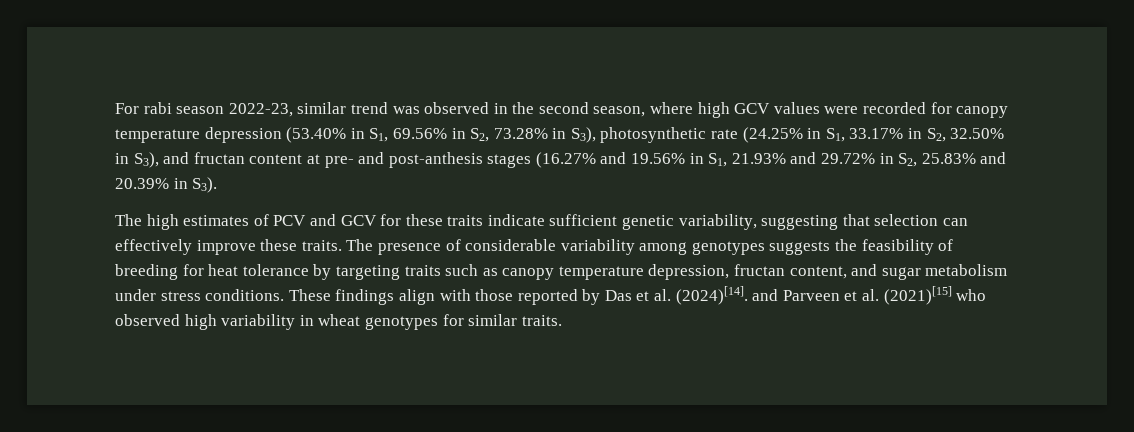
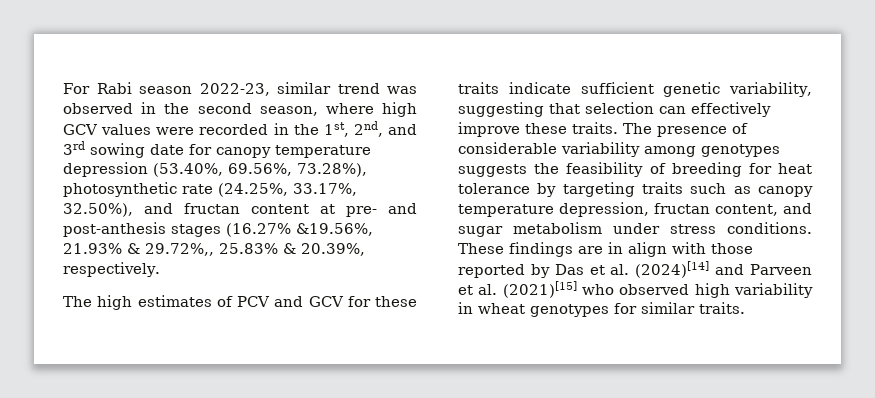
[143,102,172,114] rabi -> [96,82,132,94] Rabi
[930,102,1009,118] [115,127,1005,143] [115,152,159,168] for canopy temperature depression (53.40% in S1, 69.56% in S2, 73.28% in S3), photosynthetic rate (24.25% in S1, 33.17% in S2, 32.50% in S3), -> [273,121,417,137] [63,141,371,158] [63,162,367,177] [63,182,357,197] [63,203,133,217] in the 1st, 2nd, and 3rd sowing date for canopy temperature depression (53.40%, 69.56%, 73.28%), photosynthetic rate (24.25%, 33.17%, 32.50%),
[600,152,1007,167] [115,177,218,193] and 19.56% in S1, 21.93% and 29.72% in S2, 25.83% and 20.39% in S3). -> [296,223,373,236] [63,243,365,256] [63,262,160,277] &19.56%, 21.93% & 29.72%,, 25.83% & 20.39%, respectively.
(395, 297) none -> [578,242,623,254] are in
[675,286,748,305] (2024)[14]. -> [635,261,710,278] (2024)[14]

